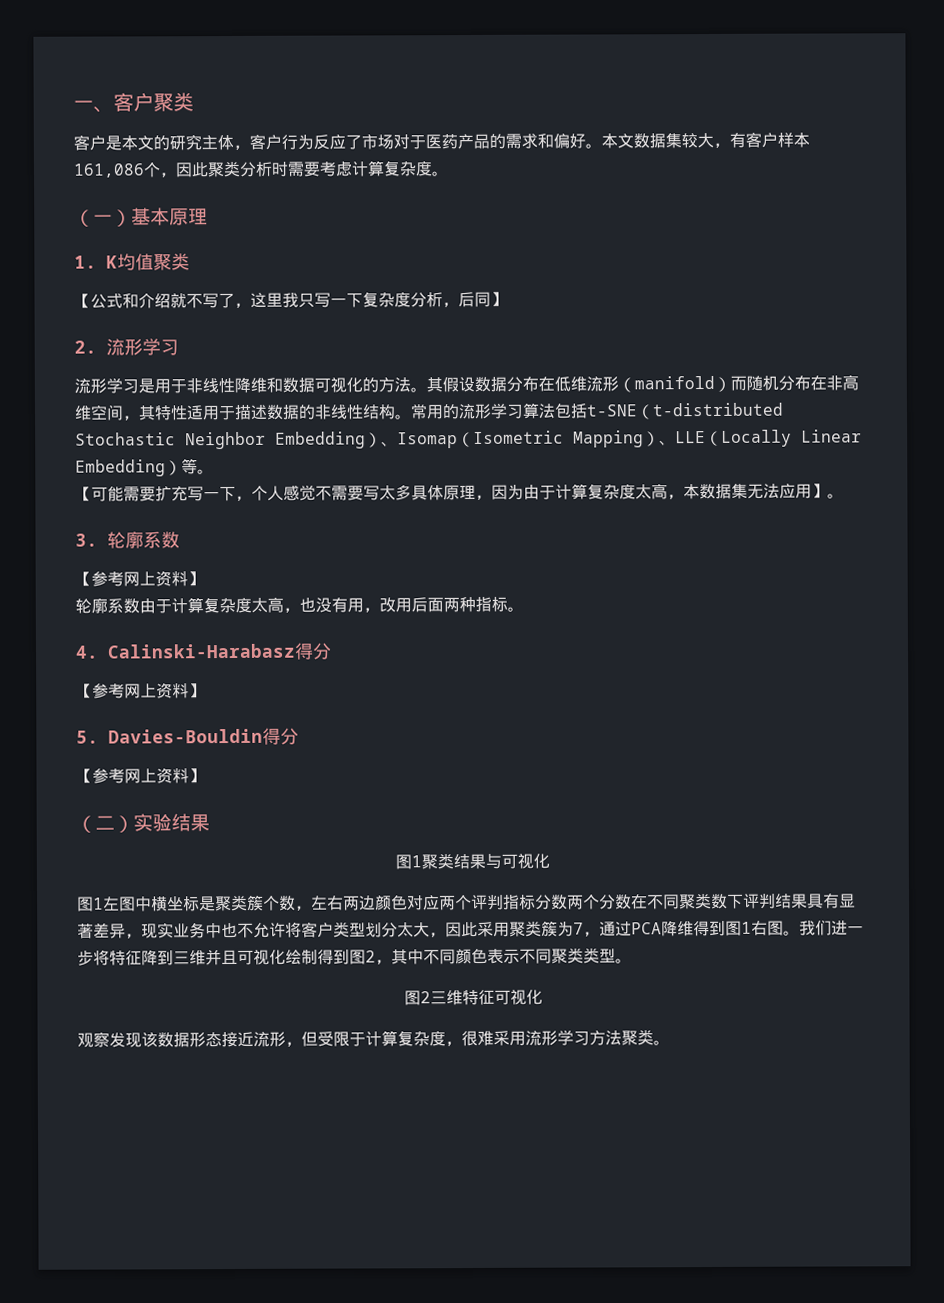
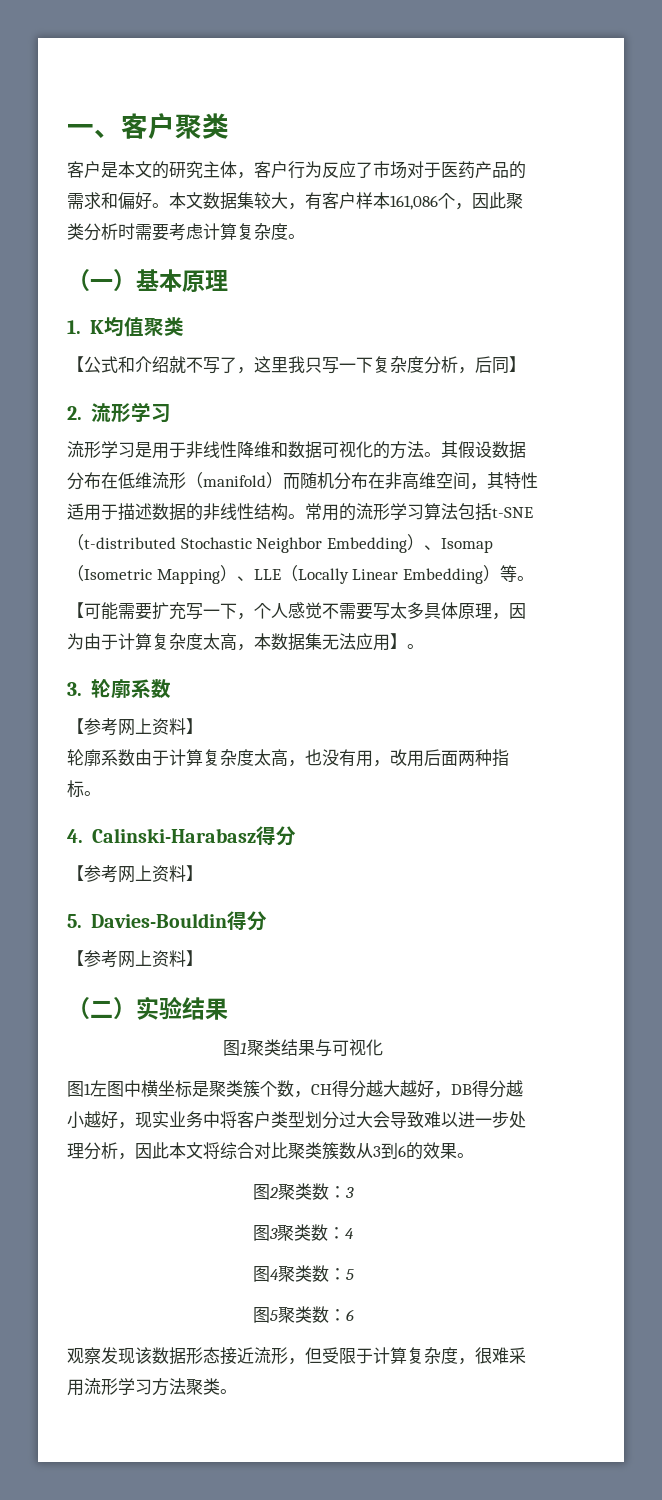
[311,893,856,911] [77,922,126,939] 左右两边颜色对应两个评判指标分数两个分数在不同聚类数下评判结果具有显著差异 -> [311,1080,523,1098] [67,1111,118,1129] CH得分越大越好，DB得分越小越好
[221,922,286,939] 也不允许 -> (220, 1119) none
[397,920,864,938] [77,947,632,966] [404,988,543,1006] 太大，因此采用聚类簇为7，通过PCA降维得到图1右图。我们进一步将特征降到三维并且可视化绘制得到图2，其中不同颜色表示不同聚类类型。 // 图2三维特征可视化 -> [339,1111,526,1128] [67,1142,474,1160] [253,1183,354,1200] [253,1224,354,1241] [252,1265,354,1282] [252,1306,354,1323] 过大会导致难以进一步处理分析，因此本文将综合对比聚类簇数从3到6的效果。 // 图2聚类数：3 // 图3聚类数：4 // 图4聚类数：5 // 图5聚类数：6

